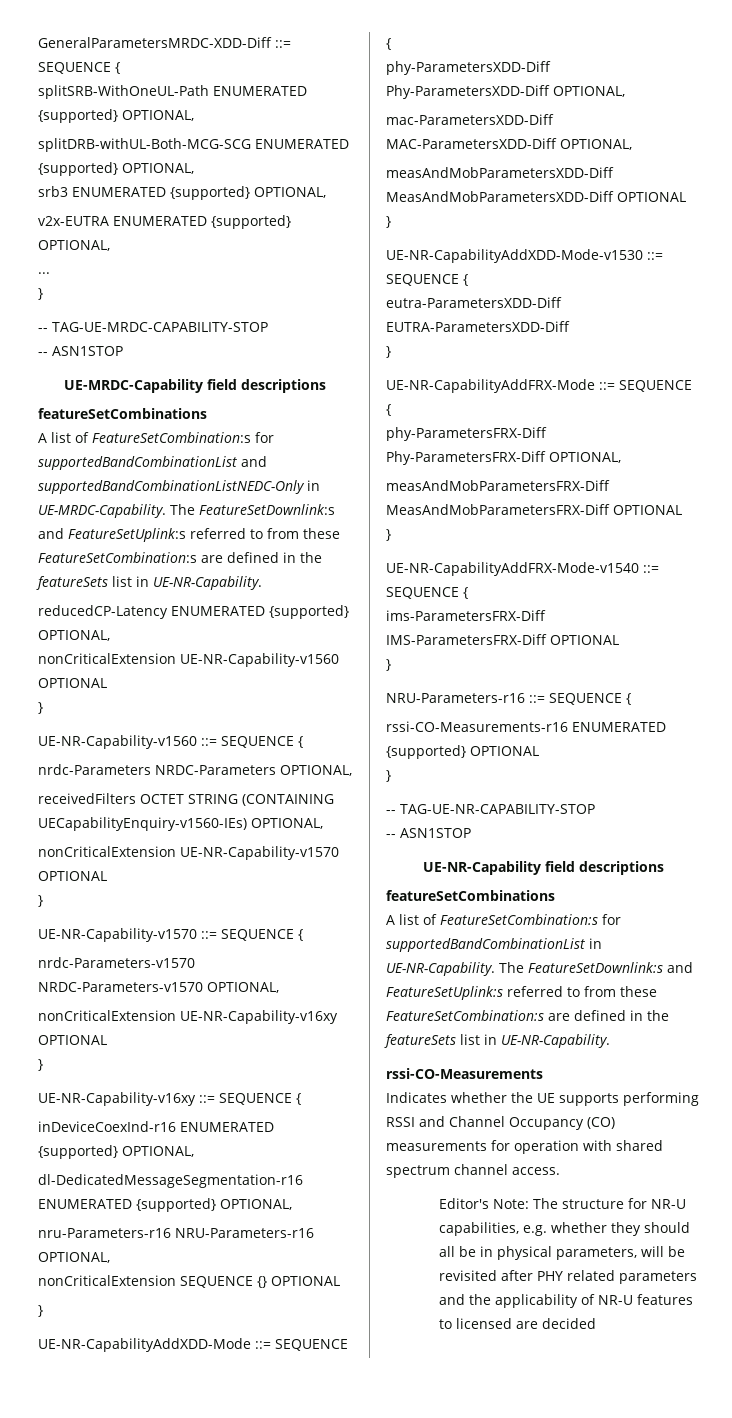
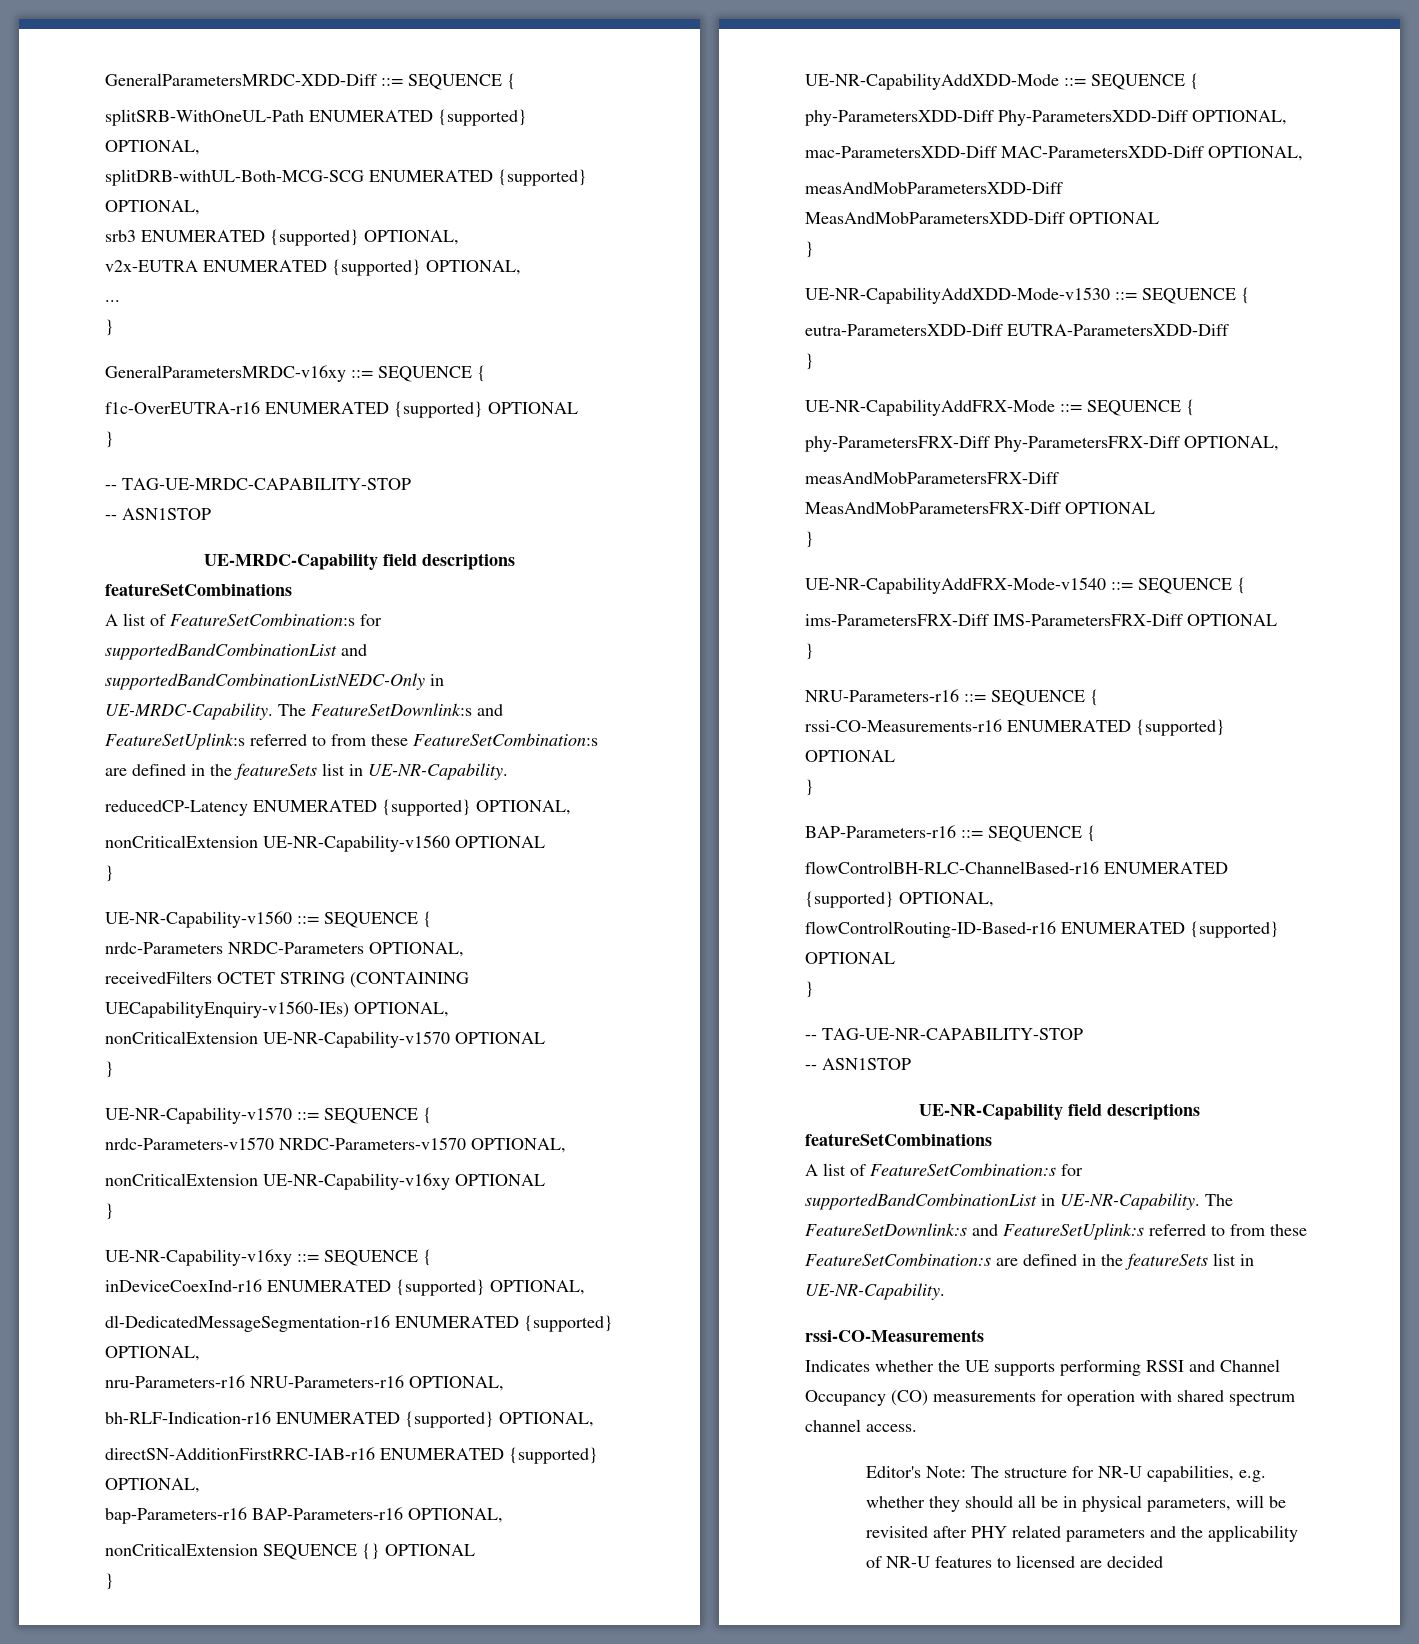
(43, 294) none -> [105,365,486,382] [105,401,578,418] [105,431,114,448] // GeneralParametersMRDC-v16xy ::= SEQUENCE { // f1c-OverEUTRA-r16 ENUMERATED {supported} OPTIONAL // }
(110, 1257) none -> [105,1411,594,1428] [105,1447,598,1464] [105,1478,200,1493] [105,1507,503,1524] // bh-RLF-Indication-r16 ENUMERATED {supported} OPTIONAL, // directSN-AdditionFirstRRC-IAB-r16 ENUMERATED {supported} OPTIONAL, // bap-Parameters-r16 BAP-Parameters-r16 OPTIONAL,
(391, 776) none -> [805,825,1096,842] [805,861,1228,874] [805,891,994,908] [805,921,1279,938] [805,952,895,964] [805,981,814,998] // BAP-Parameters-r16 ::= SEQUENCE { // flowControlBH-RLC-ChannelBased-r16 ENUMERATED {supported} OPTIONAL, // flowControlRouting-ID-Based-r16 ENUMERATED {supported} OPTIONAL // }

